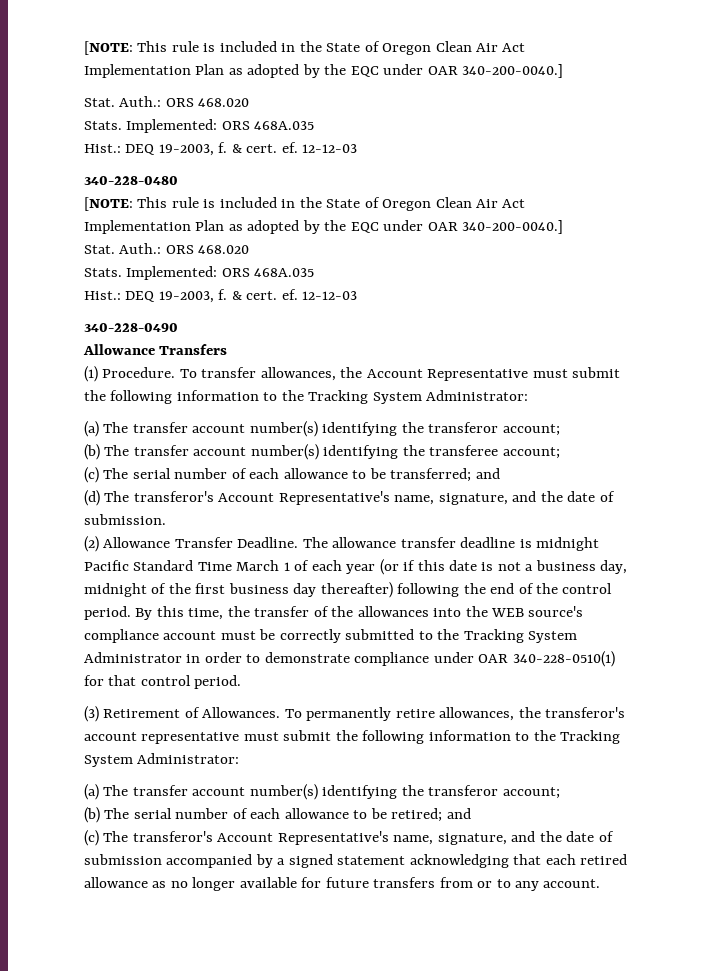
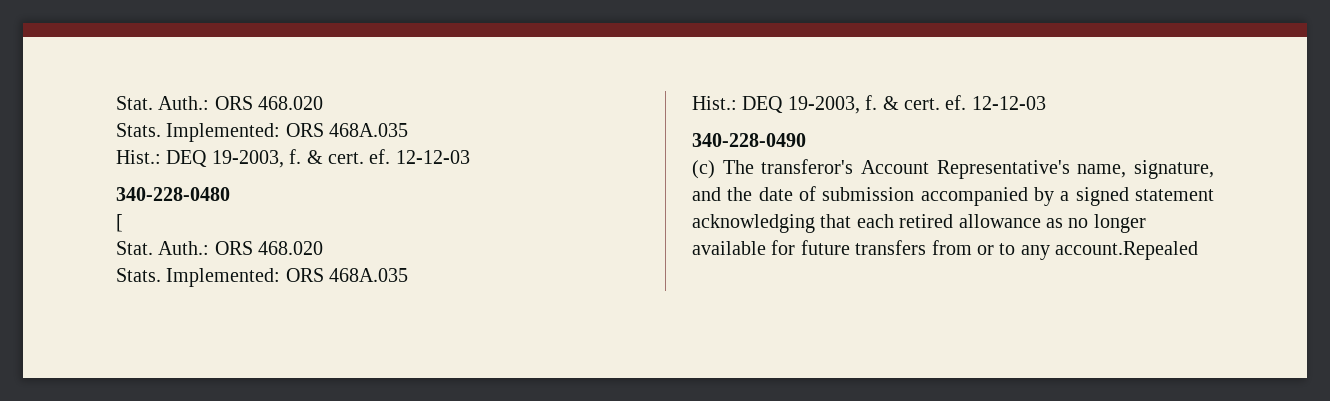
[84,41,526,55] [84,64,564,78] [NOTE: This rule is included in the State of Oregon Clean Air Act Implementation Plan as adopted by the EQC under OAR 340-200-0040.] // -> (116, 103) none
[84,197,526,211] [84,220,564,234] [NOTE: This rule is included in the State of Oregon Clean Air Act Implementation Plan as adopted by the EQC under OAR 340-200-0040.] -> [116,214,123,232] [
[83,344,228,355] [84,366,621,382] [84,390,529,404] [84,421,560,437] [84,444,560,460] [84,467,500,483] [84,490,615,506] [84,514,166,525] [84,536,600,552] [84,559,628,575] [84,582,613,598] [84,606,584,620] [84,629,578,643] [84,651,615,667] [84,675,242,689] [84,706,626,722] [84,730,621,744] [84,753,240,767] [84,784,560,800] [84,807,471,823] // Allowance Transfers // (1) Procedure. To transfer allowances, the Account Representative must submit the following information to the Tracking System Administrator: // (a) The transfer account number(s) identifying the transferor account; // (b) The transfer account number(s) identifying the transferee account; // (c) The serial number of each allowance to be transferred; and // (d) The transferor's Account Representative's name, signature, and the date of submission. // (2) Allowance Transfer Deadline. The allowance transfer deadline is midnight Pacific Standard Time March 1 of each year (or if this date is not a business day, midnight of the first business day thereafter) following the end of the control period. By this time, the transfer of the allowances into the WEB source's compliance account must be correctly submitted to the Tracking System Administrator in order to demonstrate compliance under OAR 340-228-0510(1) for that control period. // (3) Retirement of Allowances. To permanently retire allowances, the transferor's account representative must submit the following information to the Tracking System Administrator: // (a) The transfer account number(s) identifying the transferor account; // (b) The serial number of each allowance to be retired; and -> (806, 140) none
[543,879,601,888] account. -> [1055,241,1199,260] account.Repealed

